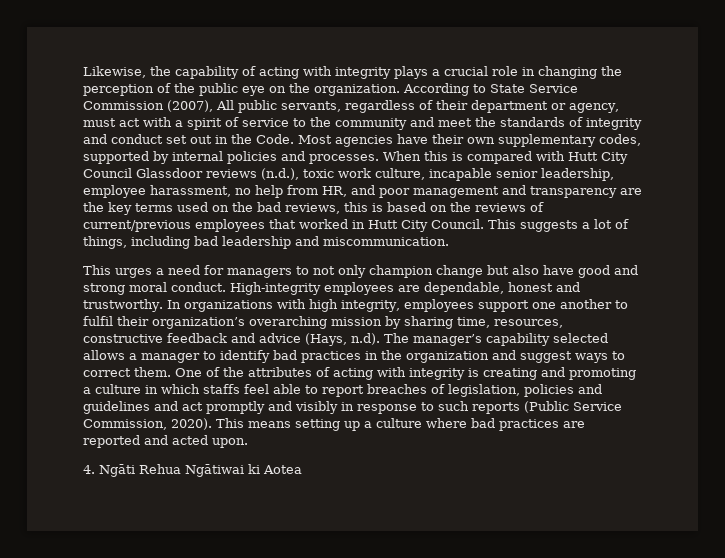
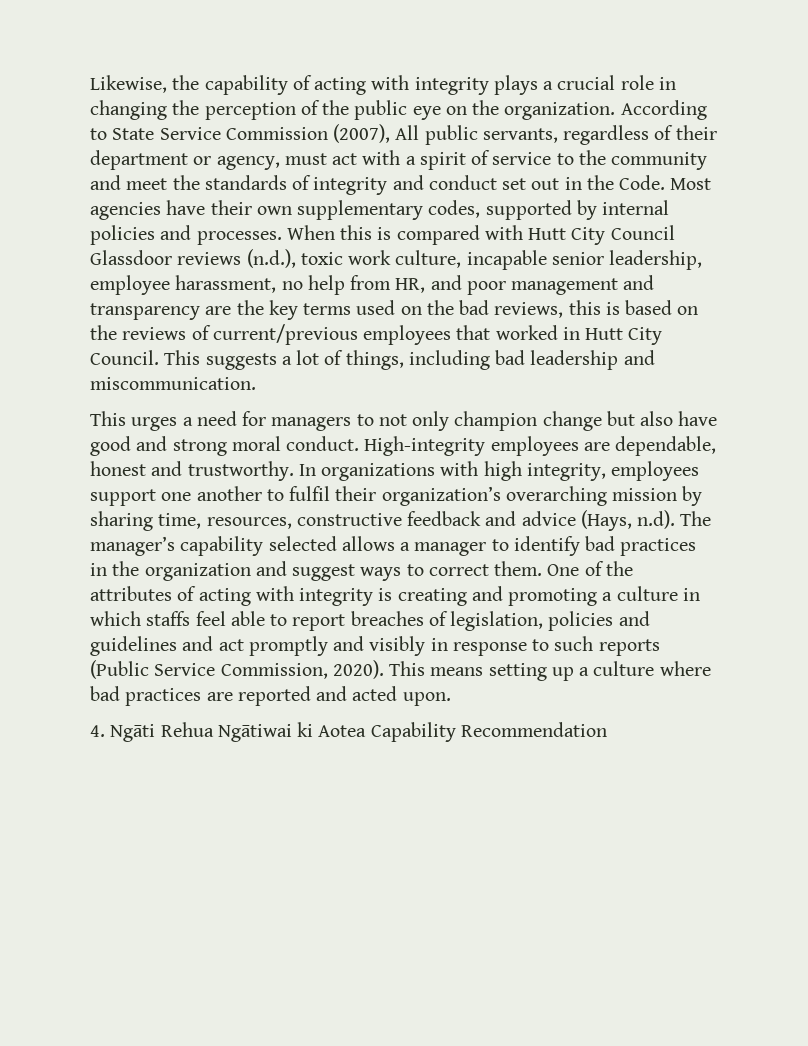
(302, 469) none -> [370,722,607,742] Capability Recommendation

